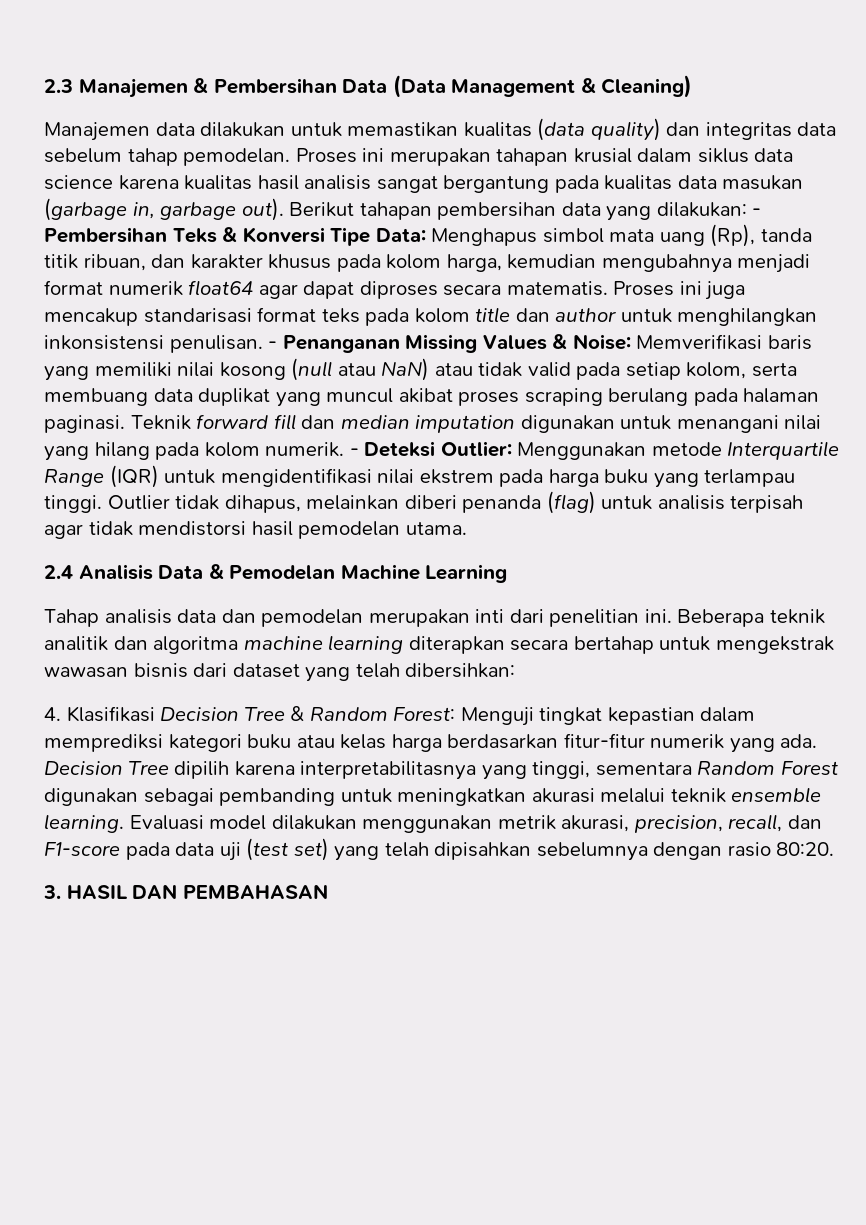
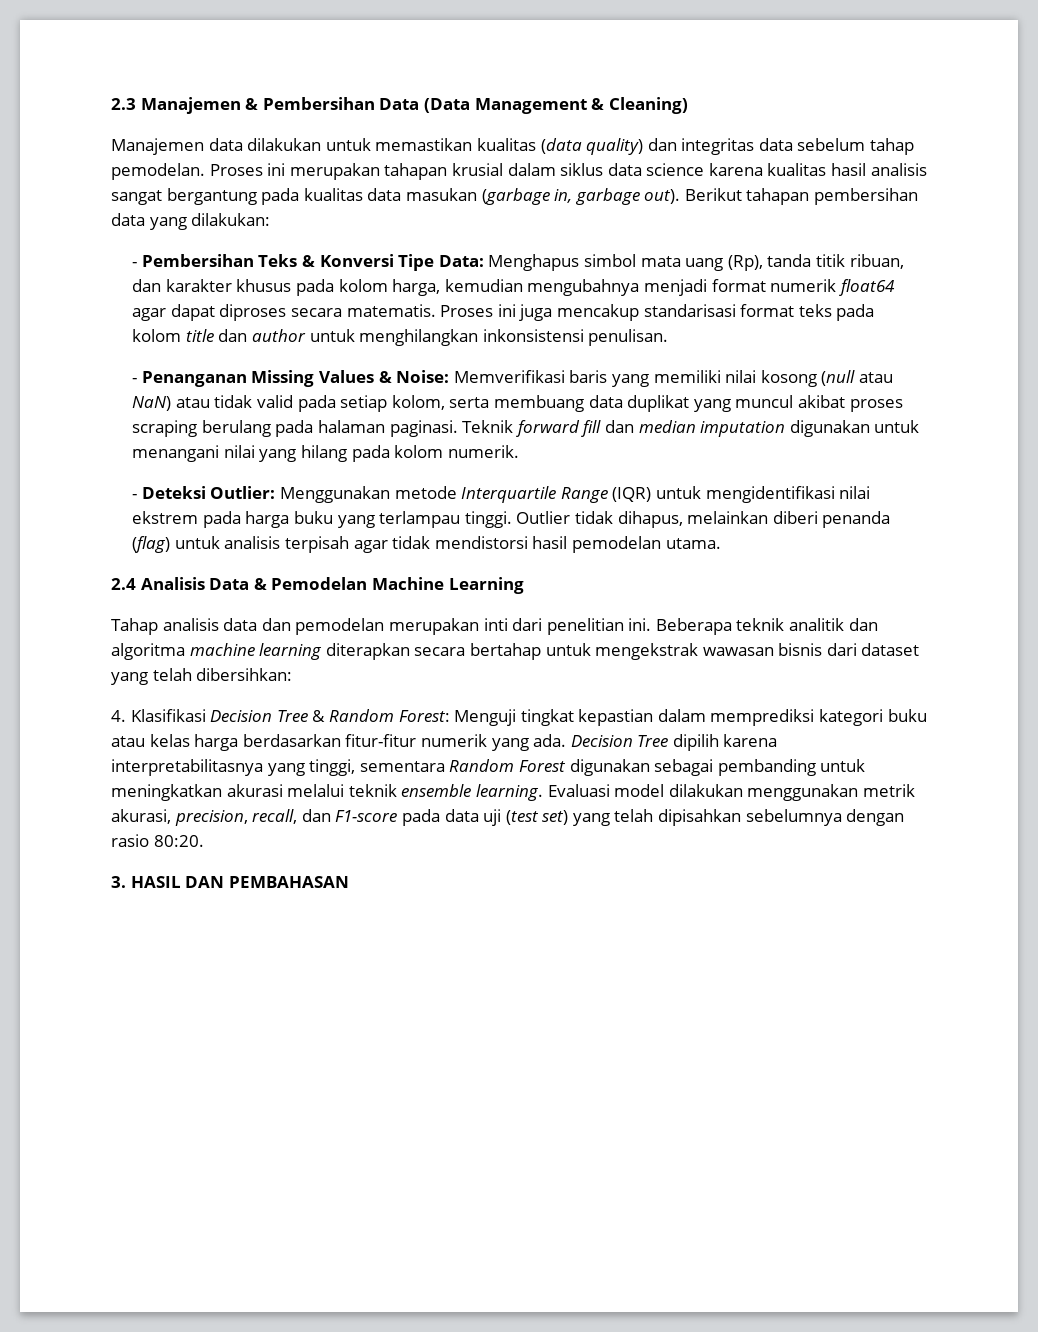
(747, 209) none -> (271, 219) //
(263, 344) none -> (669, 337) //
(345, 449) none -> (519, 451) //

